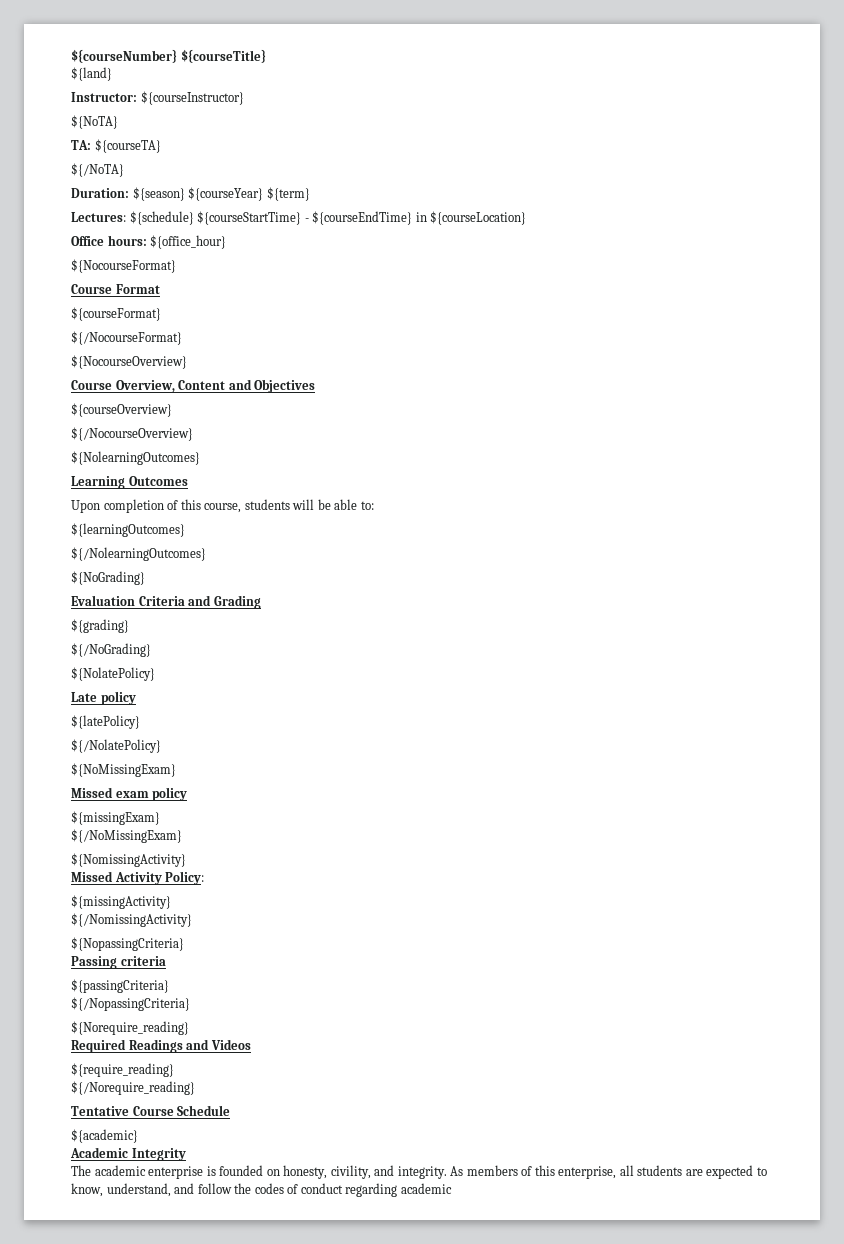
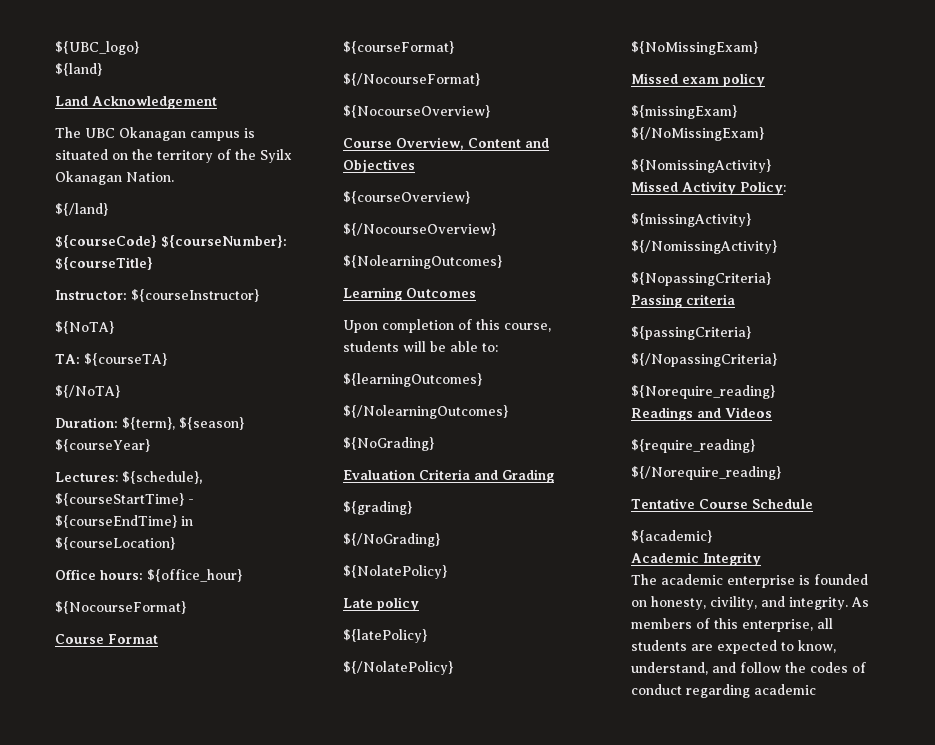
[71,49,266,63] ${courseNumber} ${courseTitle} -> [55,41,139,55] ${UBC_logo}
(112, 74) none -> [55,96,217,109] [55,127,255,141] [55,149,292,163] [55,171,174,185] [55,203,108,216] [55,235,287,248] [55,257,153,270] // Land Acknowledgement // The UBC Okanagan campus is situated on the territory of the Syilx Okanagan Nation. // ${/land} // ${courseCode} ${courseNumber}: ${courseTitle}
(129, 193) none -> [122,417,175,430] ${term},
[266,187,310,201] ${term} -> (150, 445) none
[129,211,194,225] ${schedule} -> [122,471,203,484] ${schedule},
[71,1039,126,1053] Required -> (775, 392) none

